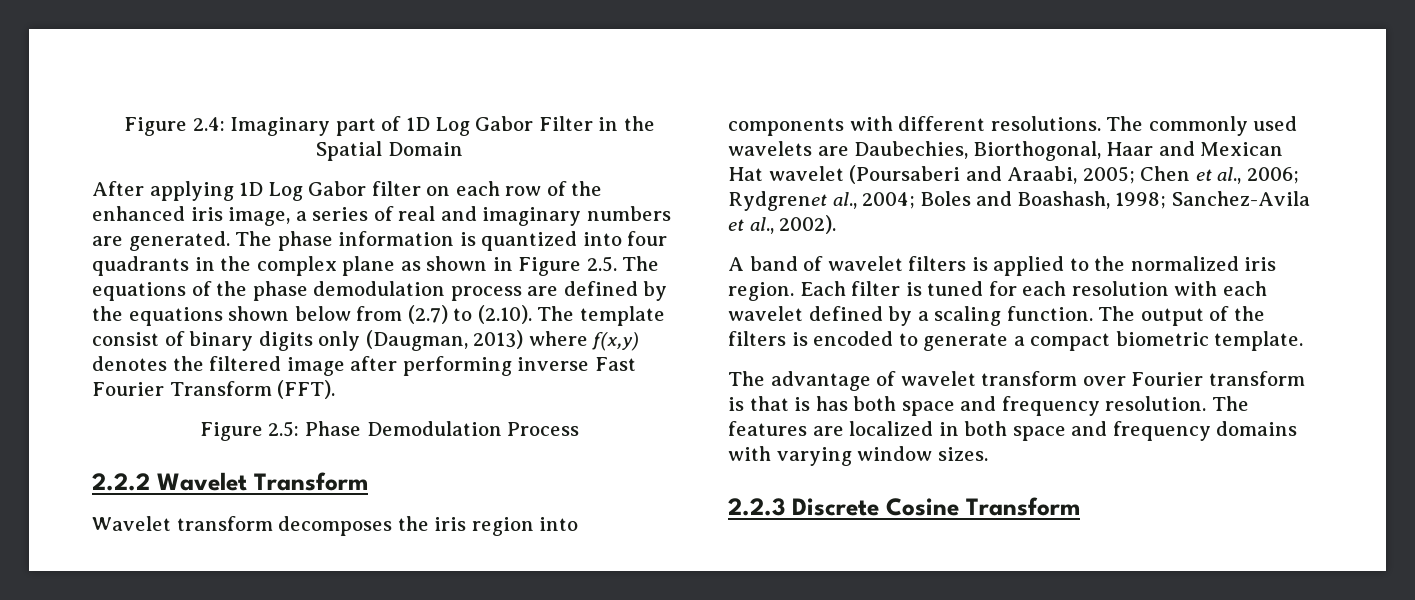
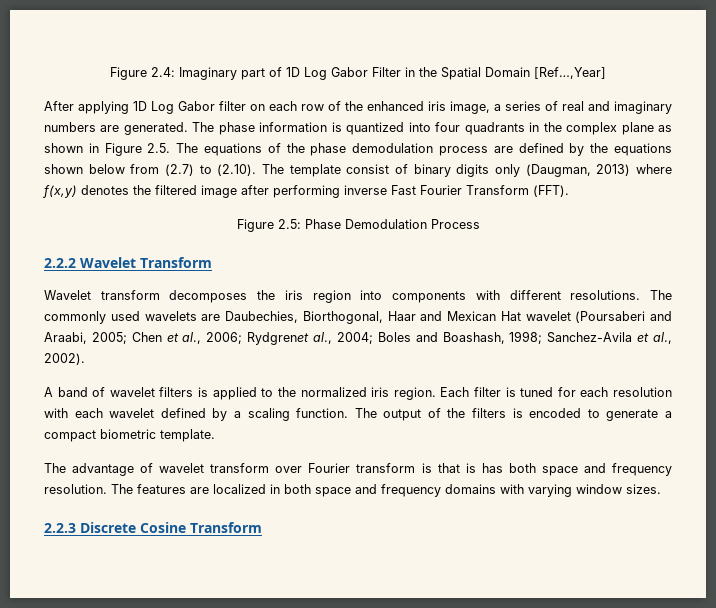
(463, 149) none -> [534,67,606,79] [Ref…,Year]

